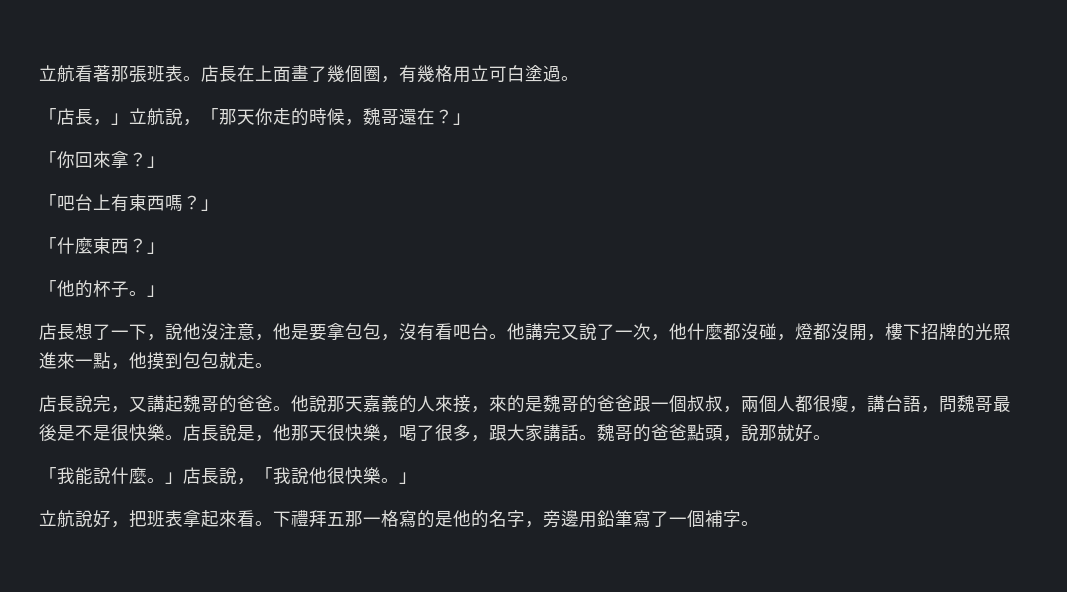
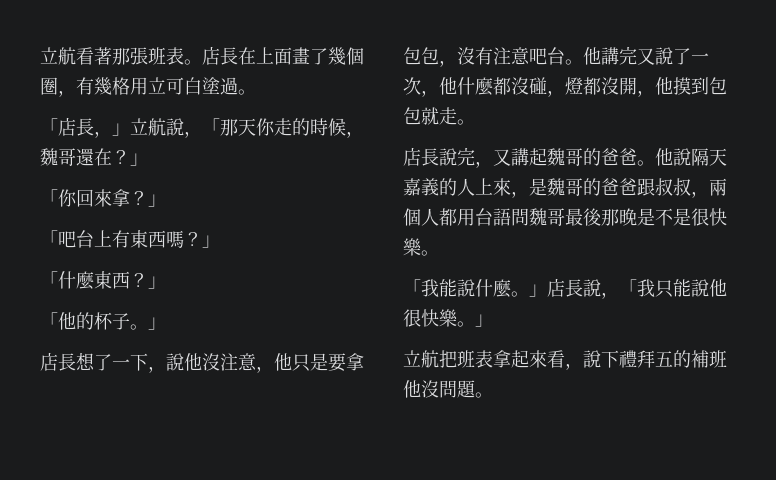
(291, 331) none -> [292,354,310,372] 只
[435,323,453,340] 看 -> [493,47,530,65] 注意
[885,323,1011,341] [39,352,129,370] 樓下招牌的光照進來一點， -> (655, 93) none
[327,395,345,412] 那 -> [691,148,709,166] 隔
[435,395,525,413] 來接，來的 -> [475,178,529,198] 上來，
[651,395,687,412] 一個 -> (655, 187) none
[813,395,939,413] 很瘦，講台語， -> [457,208,511,226] 用台語
(57, 432) none -> [601,208,637,226] 那晚
[183,424,831,442] 店長說是，他那天很快樂，喝了很多，跟大家講話。魏哥的爸爸點頭，說那就好。 -> (439, 253) none
(291, 475) none -> [655,279,691,298] 只能
[75,510,129,528] 說好， -> (439, 359) none
[255,521,273,526] 。 -> [565,350,601,370] ，說
[345,510,741,528] 那一格寫的是他的名字，旁邊用鉛筆寫了一個補字 -> [673,350,727,368] [403,380,476,398] 的補班他沒問題

